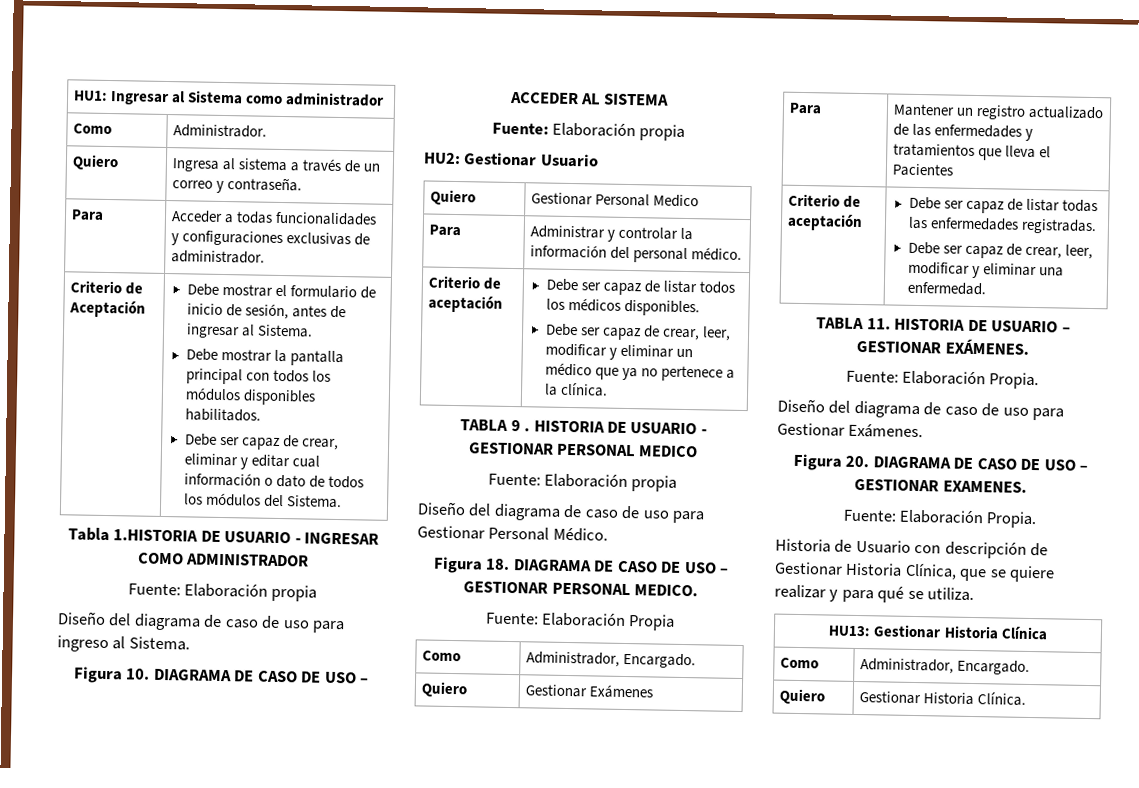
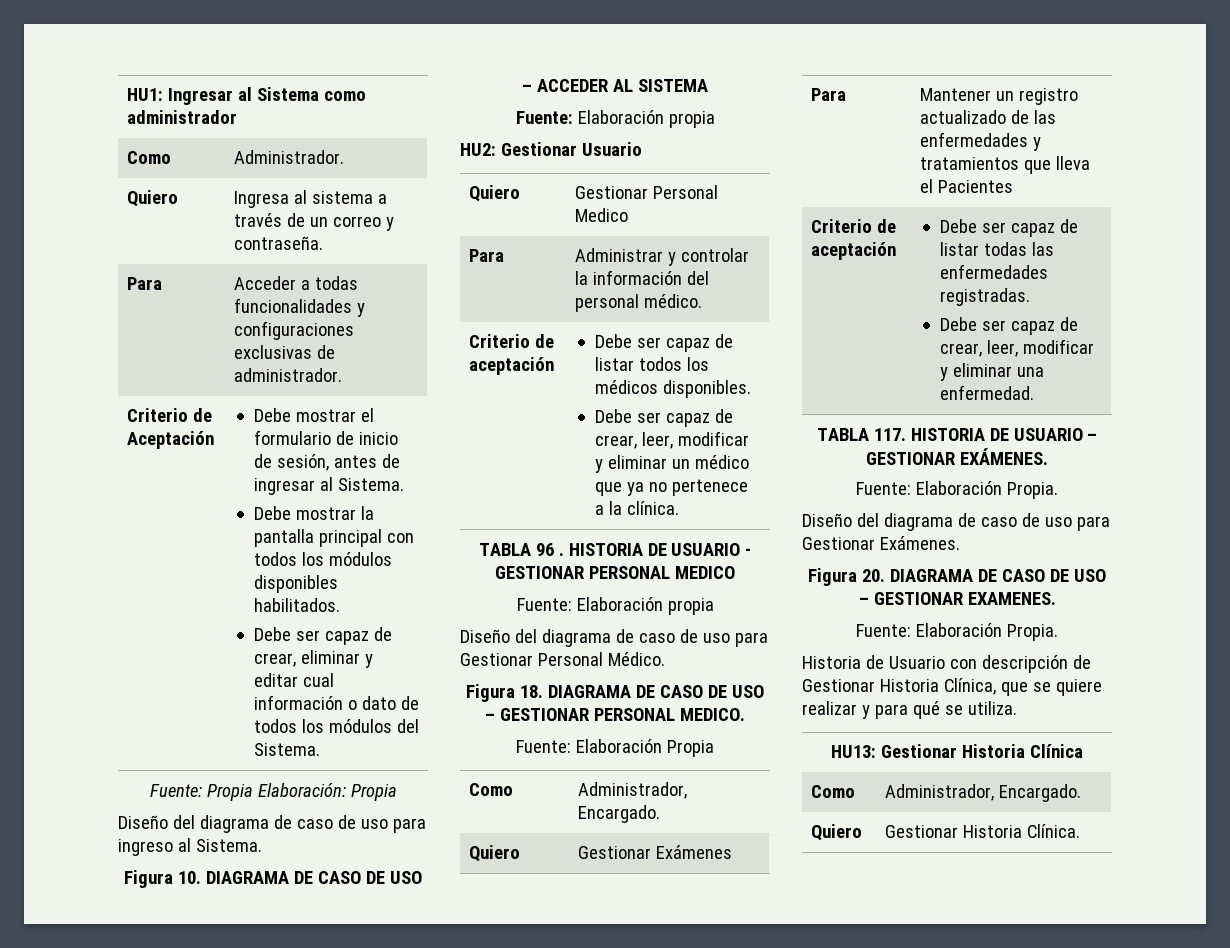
[67,527,380,545] [137,552,310,567] [127,583,318,602] Tabla 1.HISTORIA DE USUARIO - INGRESAR COMO ADMINISTRADOR // Fuente: Elaboración propia -> [149,783,397,801] Fuente: Propia Elaboración: Propia
[510,419,521,432] 9 -> [535,543,554,556] 96
[866,318,891,330] 11. -> [873,428,906,441] 117.

